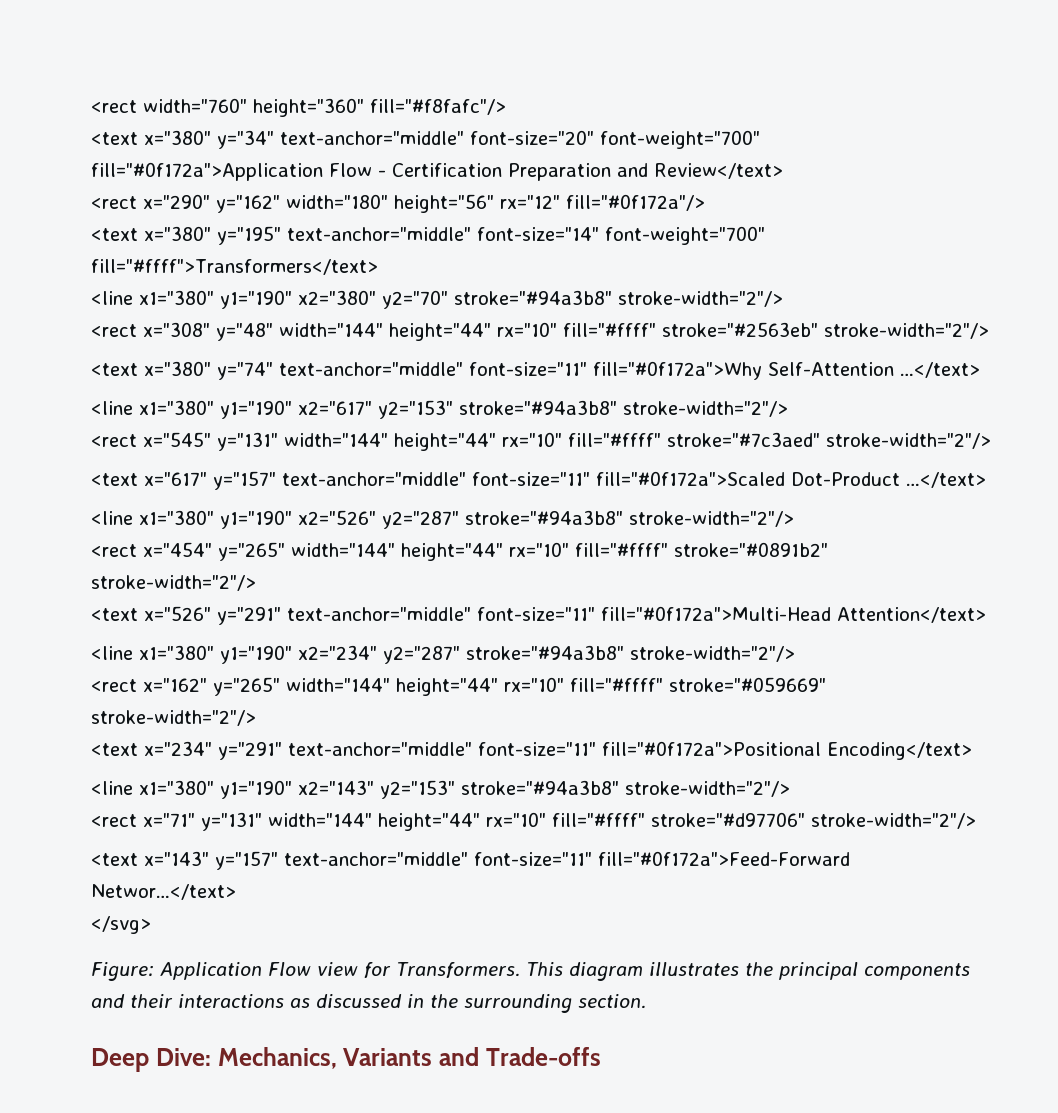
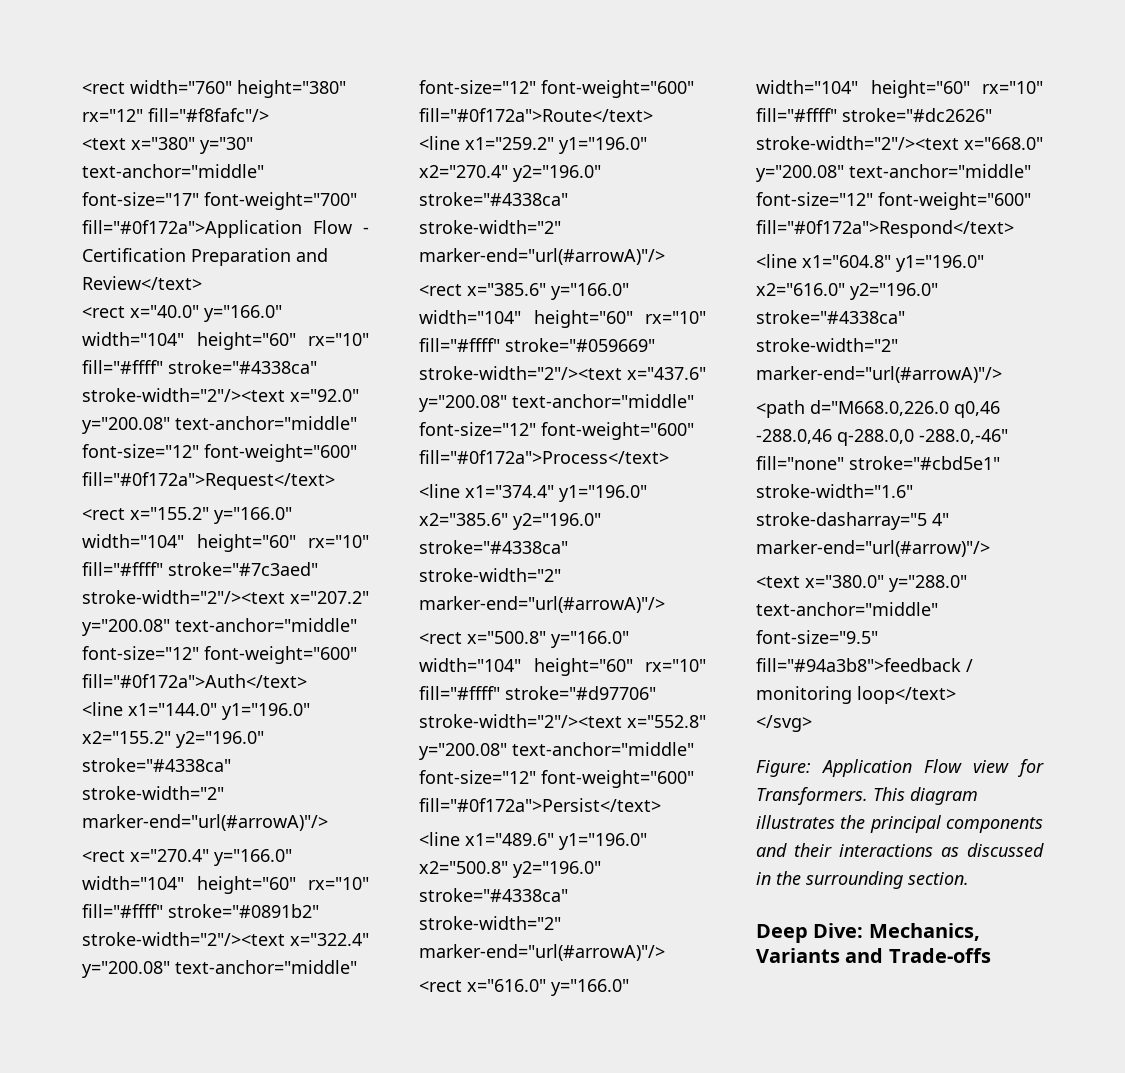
[253,98,364,117] height="360" -> [237,80,346,98] [82,109,143,122] height="380" rx="12"
[217,130,594,149] y="34" text-anchor="middle" font-size="20" -> [200,137,253,154] [82,164,264,178] [82,192,199,206] y="30" text-anchor="middle" font-size="17"
[143,194,705,213] [91,226,765,245] [91,259,378,275] [91,290,783,309] [91,322,989,341] [91,361,980,380] [91,400,788,419] [91,432,991,451] [91,471,986,490] [91,510,794,529] [91,542,828,561] [91,575,256,591] [91,606,986,625] [91,645,795,664] [91,677,826,696] [91,710,256,726] [91,741,972,760] [91,780,790,799] [91,812,976,831] [91,851,850,870] [91,884,236,900] x="290" y="162" width="180" height="56" rx="12" fill="#0f172a"/> // <text x="380" y="195" text-anchor="middle" font-size="14" font-weight="700" fill="#ffff">Transformers</text> // <line x1="380" y1="190" x2="380" y2="70" stroke="#94a3b8" stroke-width="2"/> // <rect x="308" y="48" width="144" height="44" rx="10" fill="#ffff" stroke="#2563eb" stroke-width="2"/> // <text x="380" y="74" text-anchor="middle" font-size="11" fill="#0f172a">Why Self-Attention …</text> // <line x1="380" y1="190" x2="617" y2="153" stroke="#94a3b8" stroke-width="2"/> // <rect x="545" y="131" width="144" height="44" rx="10" fill="#ffff" stroke="#7c3aed" stroke-width="2"/> // <text x="617" y="157" text-anchor="middle" font-size="11" fill="#0f172a">Scaled Dot-Product …</text> // <line x1="380" y1="190" x2="526" y2="287" stroke="#94a3b8" stroke-width="2"/> // <rect x="454" y="265" width="144" height="44" rx="10" fill="#ffff" stroke="#0891b2" stroke-width="2"/> // <text x="526" y="291" text-anchor="middle" font-size="11" fill="#0f172a">Multi-Head Attention</text> // <line x1="380" y1="190" x2="234" y2="287" stroke="#94a3b8" stroke-width="2"/> // <rect x="162" y="265" width="144" height="44" rx="10" fill="#ffff" stroke="#059669" stroke-width="2"/> // <text x="234" y="291" text-anchor="middle" font-size="11" fill="#0f172a">Positional Encoding</text> // <line x1="380" y1="190" x2="143" y2="153" stroke="#94a3b8" stroke-width="2"/> // <rect x="71" y="131" width="144" height="44" rx="10" fill="#ffff" stroke="#d97706" stroke-width="2"/> // <text x="143" y="157" text-anchor="middle" font-size="11" fill="#0f172a">Feed-Forward Networ…</text> -> [130,305,282,322] [82,332,369,350] [82,360,317,374] [82,388,359,402] [82,416,357,434] [82,444,357,462] [82,472,335,490] [82,507,292,524] [82,534,369,552] [82,562,318,576] [82,590,369,604] [82,618,357,636] [82,646,357,664] [82,674,307,688] [82,702,310,720] [82,731,264,748] [82,758,231,772] [82,786,224,800] [82,814,328,831] [82,849,292,866] [82,876,369,894] [82,904,319,918] [82,932,369,946] [82,960,357,978] [419,80,694,98] [419,108,653,122] [419,136,647,154] [419,165,601,182] [419,192,568,206] [419,220,561,234] [419,248,665,265] [419,283,629,300] [419,310,706,328] [419,338,655,352] [419,366,706,380] [419,394,694,412] [419,422,694,440] [419,450,669,464] [419,484,647,502] [419,513,601,530] [419,540,568,554] [419,568,561,582] [419,596,665,613] [419,631,629,648] [419,658,706,676] [419,686,656,700] [419,714,706,728] [419,742,694,760] [419,770,694,788] [419,798,661,812] [419,832,647,850] [419,861,601,878] [419,888,568,902] [419,916,561,930] [419,944,665,961] [419,979,629,996] [756,80,1043,98] [756,108,992,122] [756,136,1043,150] [756,164,1031,182] [756,192,1031,210] [756,220,1014,238] [756,254,984,272] [756,283,938,300] [756,310,905,324] [756,338,898,352] [756,366,1002,383] [756,400,1000,418] [756,429,1008,446] [756,456,1000,470] [756,484,913,498] [756,512,949,530] [756,540,990,557] [756,575,967,592] [756,602,938,616] [756,630,878,644] [756,658,973,672] [756,686,956,704] x="40.0" y="166.0" width="104" height="60" rx="10" fill="#ffff" stroke="#4338ca" stroke-width="2"/><text x="92.0" y="200.08" text-anchor="middle" font-size="12" font-weight="600" fill="#0f172a">Request</text> // <rect x="155.2" y="166.0" width="104" height="60" rx="10" fill="#ffff" stroke="#7c3aed" stroke-width="2"/><text x="207.2" y="200.08" text-anchor="middle" font-size="12" font-weight="600" fill="#0f172a">Auth</text> // <line x1="144.0" y1="196.0" x2="155.2" y2="196.0" stroke="#4338ca" stroke-width="2" marker-end="url(#arrowA)"/> // <rect x="270.4" y="166.0" width="104" height="60" rx="10" fill="#ffff" stroke="#0891b2" stroke-width="2"/><text x="322.4" y="200.08" text-anchor="middle" font-size="12" font-weight="600" fill="#0f172a">Route</text> // <line x1="259.2" y1="196.0" x2="270.4" y2="196.0" stroke="#4338ca" stroke-width="2" marker-end="url(#arrowA)"/> // <rect x="385.6" y="166.0" width="104" height="60" rx="10" fill="#ffff" stroke="#059669" stroke-width="2"/><text x="437.6" y="200.08" text-anchor="middle" font-size="12" font-weight="600" fill="#0f172a">Process</text> // <line x1="374.4" y1="196.0" x2="385.6" y2="196.0" stroke="#4338ca" stroke-width="2" marker-end="url(#arrowA)"/> // <rect x="500.8" y="166.0" width="104" height="60" rx="10" fill="#ffff" stroke="#d97706" stroke-width="2"/><text x="552.8" y="200.08" text-anchor="middle" font-size="12" font-weight="600" fill="#0f172a">Persist</text> // <line x1="489.6" y1="196.0" x2="500.8" y2="196.0" stroke="#4338ca" stroke-width="2" marker-end="url(#arrowA)"/> // <rect x="616.0" y="166.0" width="104" height="60" rx="10" fill="#ffff" stroke="#dc2626" stroke-width="2"/><text x="668.0" y="200.08" text-anchor="middle" font-size="12" font-weight="600" fill="#0f172a">Respond</text> // <line x1="604.8" y1="196.0" x2="616.0" y2="196.0" stroke="#4338ca" stroke-width="2" marker-end="url(#arrowA)"/> // <path d="M668.0,226.0 q0,46 -288.0,46 q-288.0,0 -288.0,-46" fill="none" stroke="#cbd5e1" stroke-width="1.6" stroke-dasharray="5 4" marker-end="url(#arrow)"/> // <text x="380.0" y="288.0" text-anchor="middle" font-size="9.5" fill="#94a3b8">feedback / monitoring loop</text>

